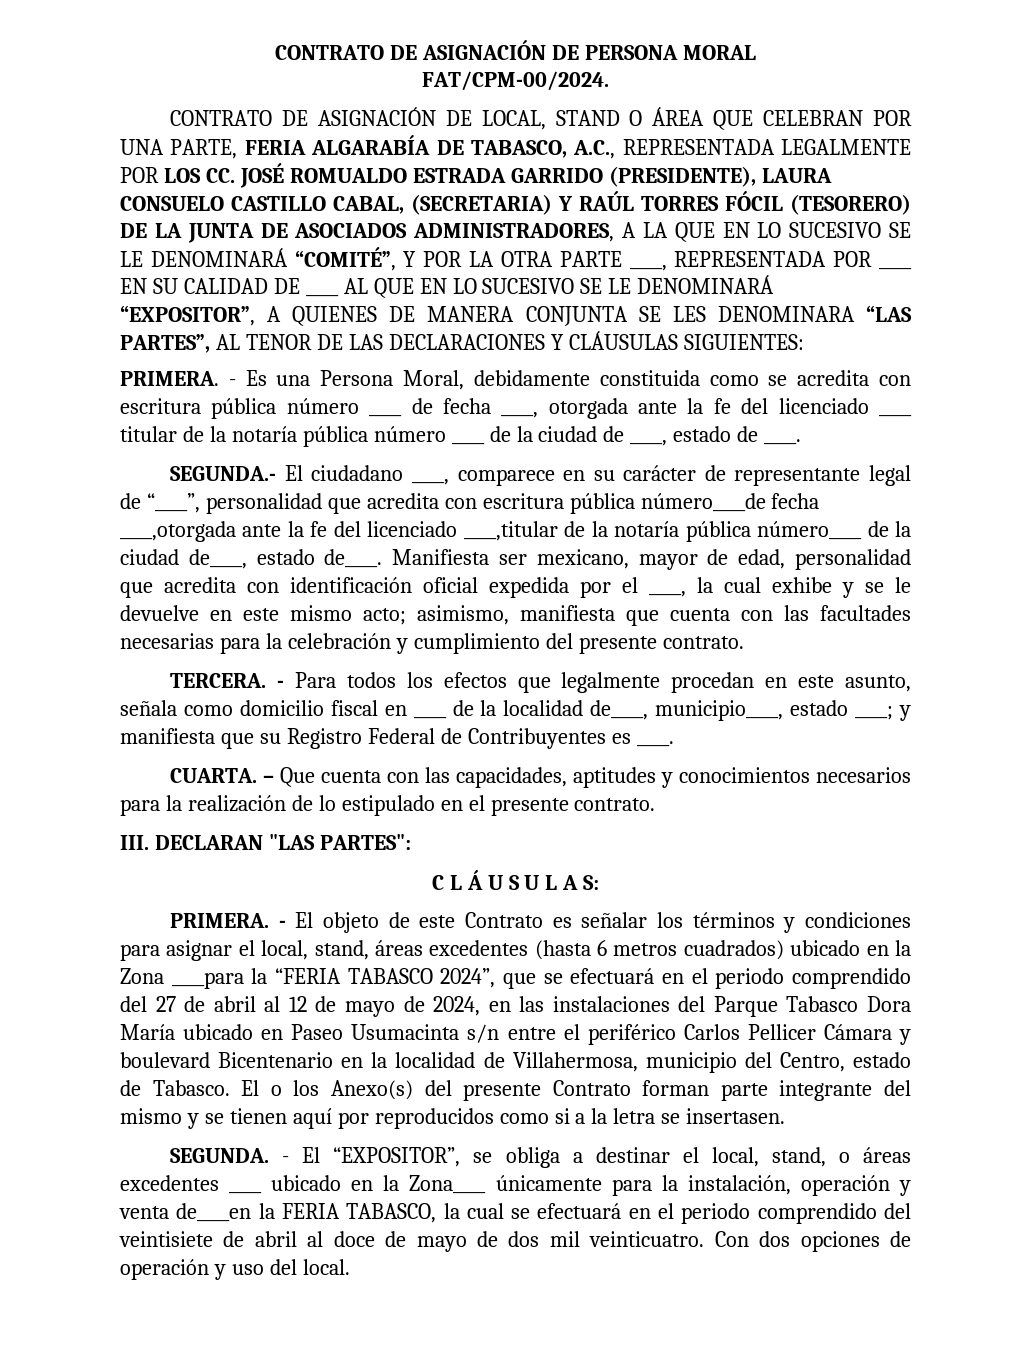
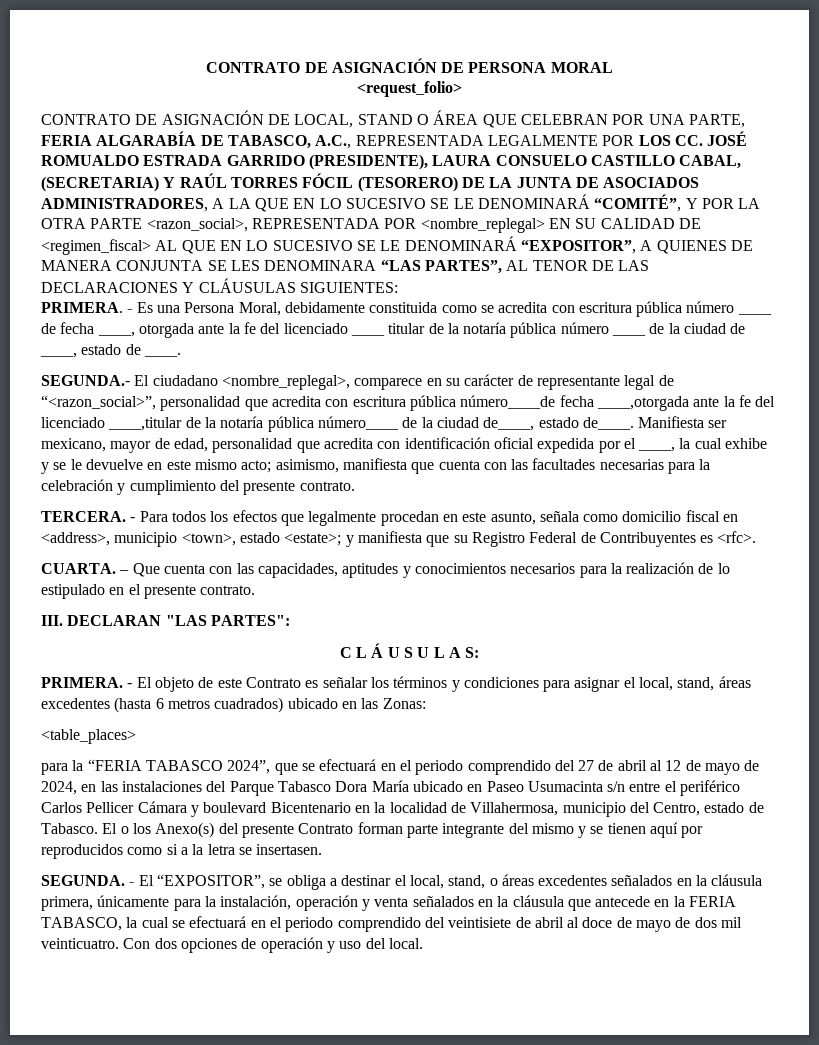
[422,71,609,91] FAT/CPM-00/2024. -> [357,81,462,97] <request_folio>
[629,265,667,271] ____, -> [146,218,248,232] <razon_social>,
[879,267,913,270] ____ -> [420,218,545,233] <nombre_replegal>
[305,294,339,297] ____ -> [41,239,151,255] <regimen_fiscal>
[411,479,449,485] ____, -> [221,375,350,390] <nombre_replegal>,
[146,493,200,513] “____”, -> [41,395,156,410] “<razon_social>”,
[413,716,447,719] [452,700,894,721] ____ de la localidad de____, municipio____, estado ____; -> [41,532,342,547] <address>, municipio <town>, estado <estate>;
[636,741,674,747] ____. -> [717,531,757,543] <rfc>.
[894,940,911,956] [120,968,244,989] la Zona ____para -> [361,698,426,709] [41,729,136,744] [41,763,68,775] las Zonas: // <table_places> // para
[229,1191,263,1194] [271,1175,487,1194] ____ ubicado en la Zona____ -> [611,874,763,886] [41,896,93,911] señalados en la cláusula primera,
[176,1203,252,1222] de____en -> [412,895,670,911] señalados en la cláusula que antecede en

